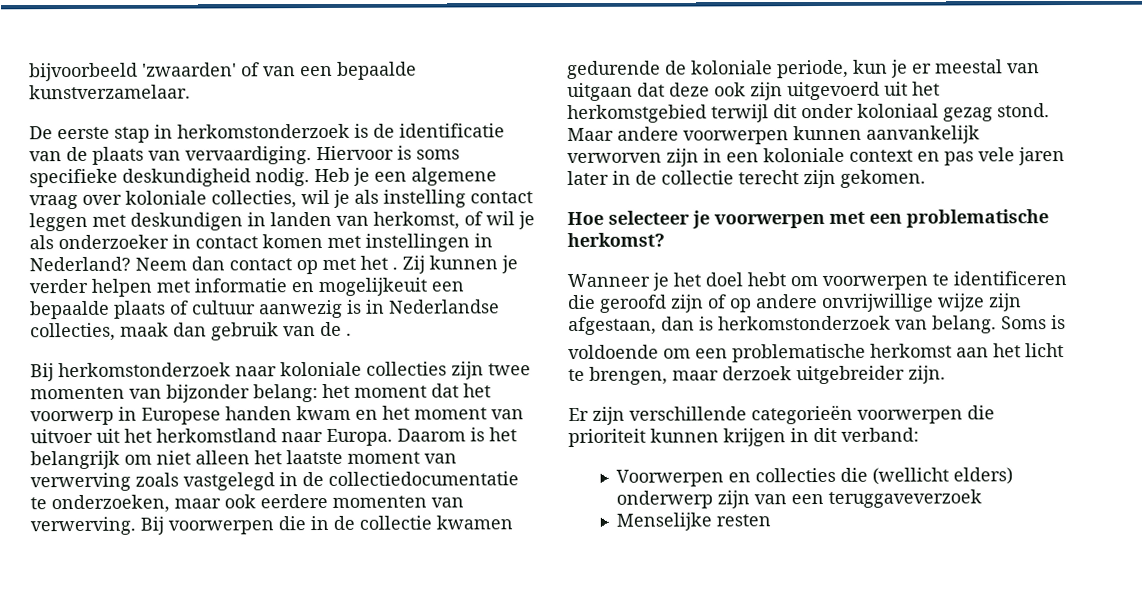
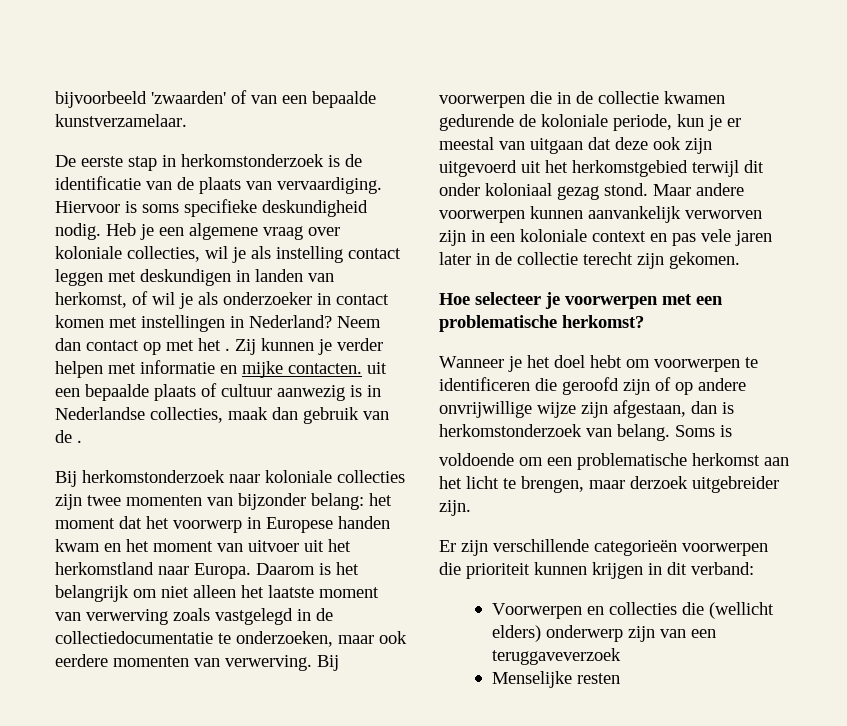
[318,277,427,297] mogelijkeuit -> [242,361,387,378] mijke contacten. uit

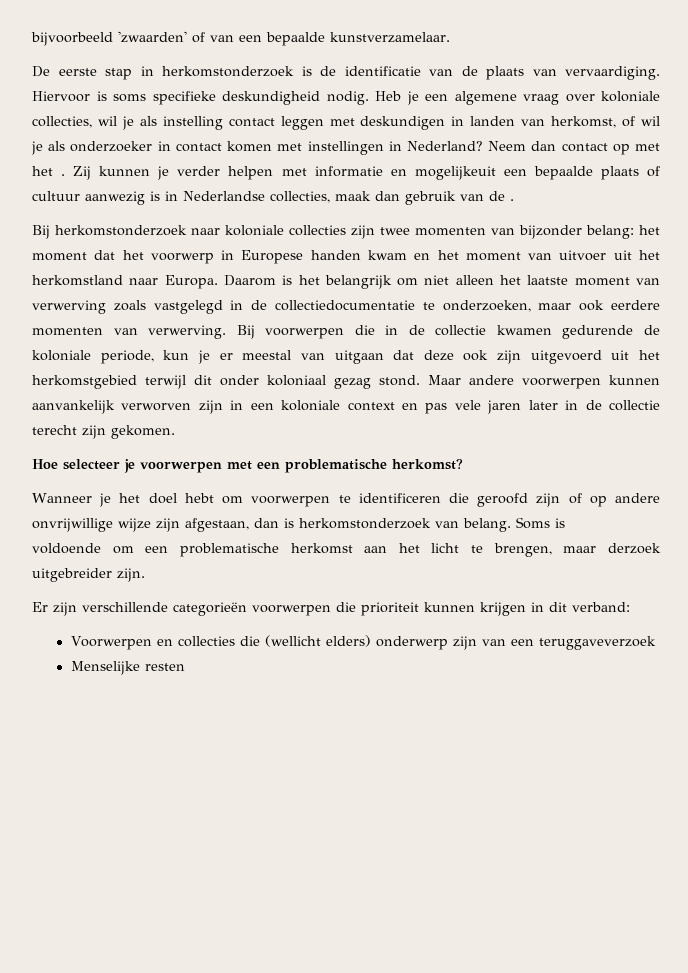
[242,361,387,378] mijke contacten. uit -> [414,166,496,180] mogelijkeuit

